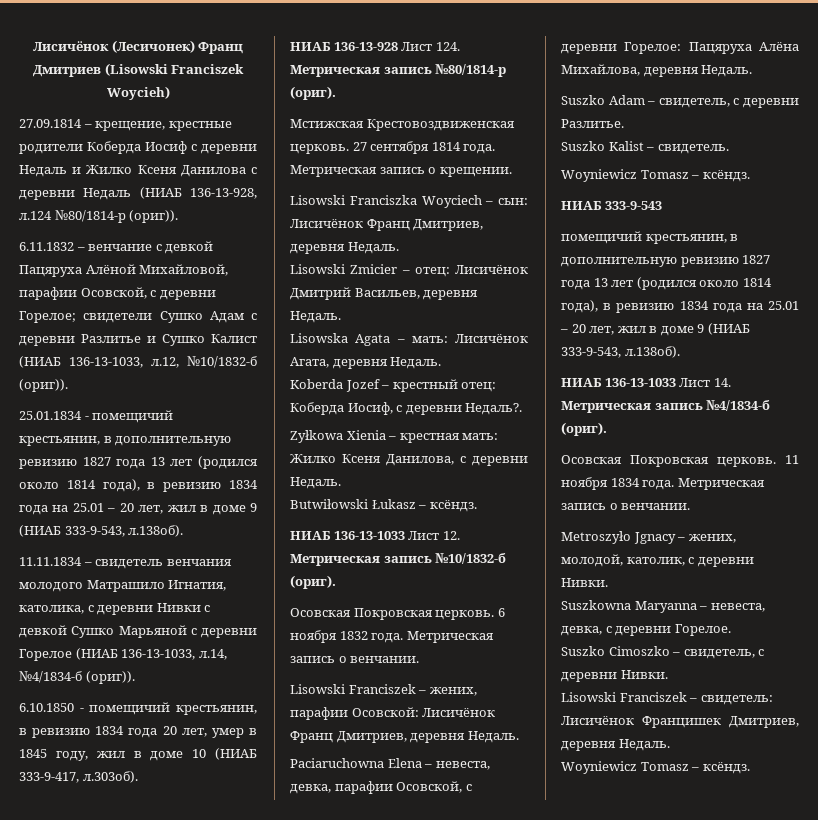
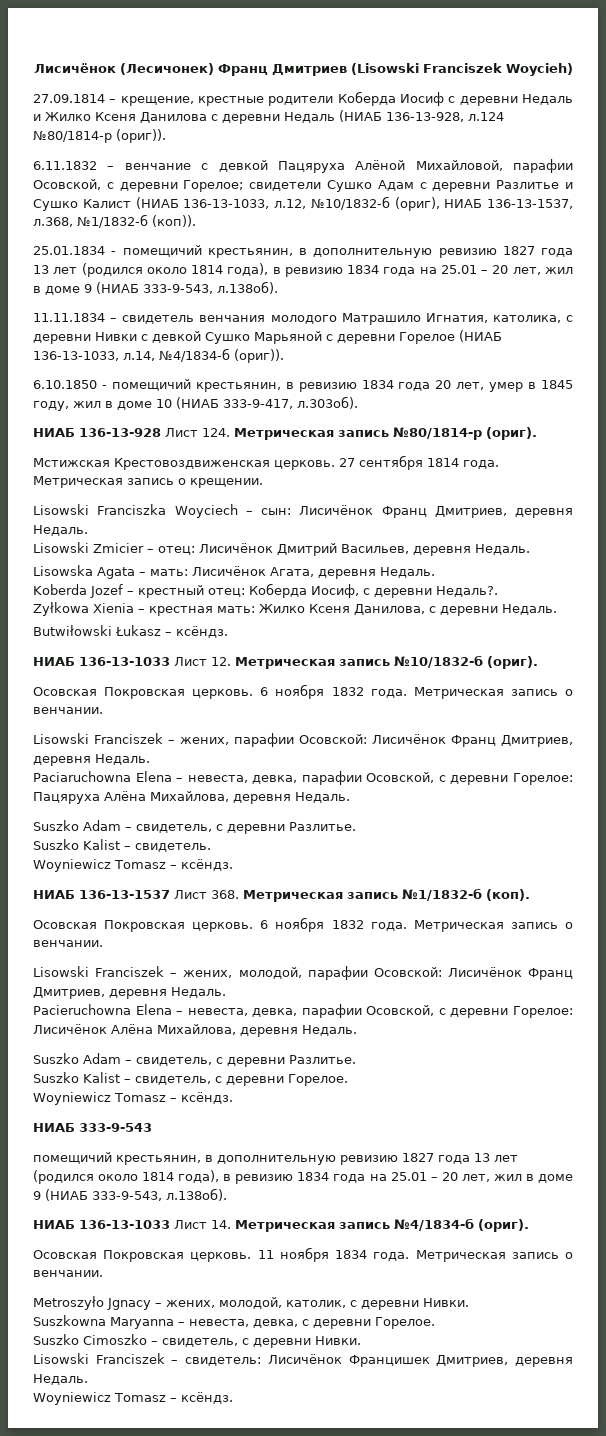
[19,379,68,392] (ориг)). -> [394,197,573,211] [33,214,196,228] (ориг), НИАБ 136-13-1537, л.368, №1/1832-б (коп)).
(750, 176) none -> [33,888,530,902] [33,917,573,932] [33,940,103,947] [33,966,573,980] [33,987,226,999] [33,1004,573,1018] [33,1024,357,1037] [33,1053,356,1067] [33,1072,348,1086] [33,1092,233,1105] // НИАБ 136-13-1537 Лист 368. Метрическая запись №1/1832-б (коп). // Осовская Покровская церковь. 6 ноября 1832 года. Метрическая запись о венчании. // Lisowski Franciszek – жених, молодой, парафии Осовской: Лисичёнок Франц Дмитриев, деревня Недаль. // Pacieruchowna Elena – невеста, девка, парафии Осовской, с деревни Горелое: Лисичёнок Алёна Михайлова, деревня Недаль. // Suszko Adam – свидетель, с деревни Разлитье. // Suszko Kalist – свидетель, с деревни Горелое. // Woyniewicz Tomasz – ксёндз.

